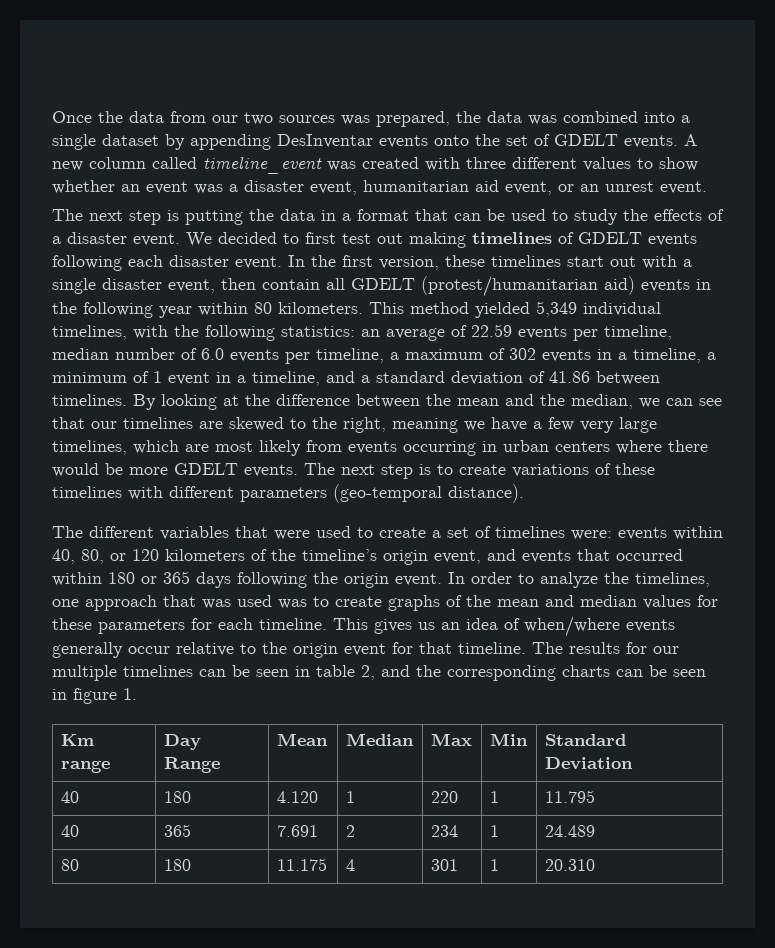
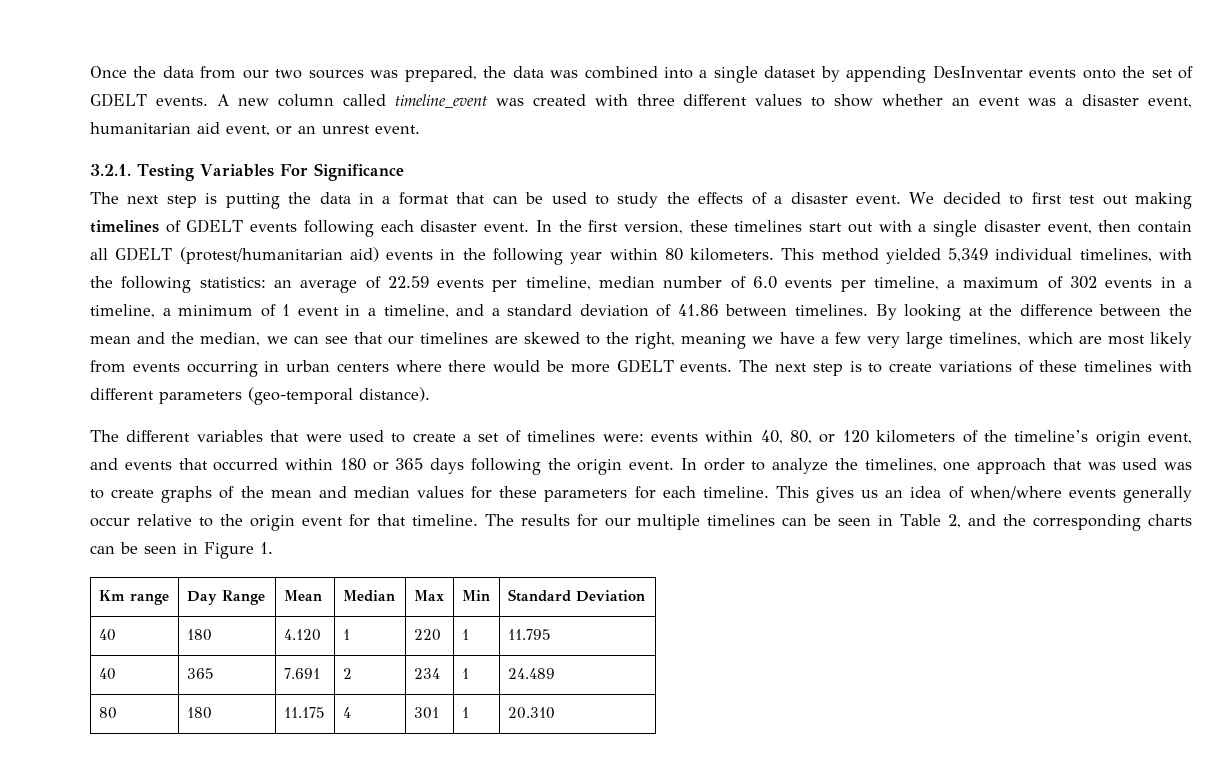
(707, 187) none -> [90,163,404,181] // 3.2.1. Testing Variables For Significance
[316,665,355,677] table -> [900,514,942,526] Table
[73,688,117,704] figure -> [204,542,254,559] Figure

